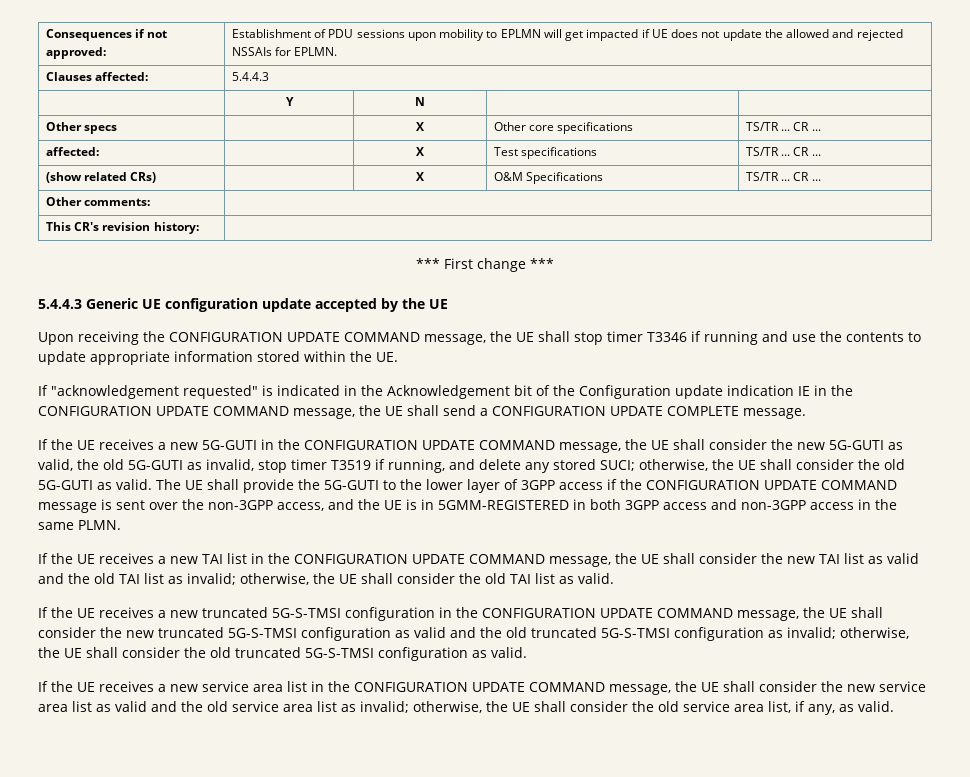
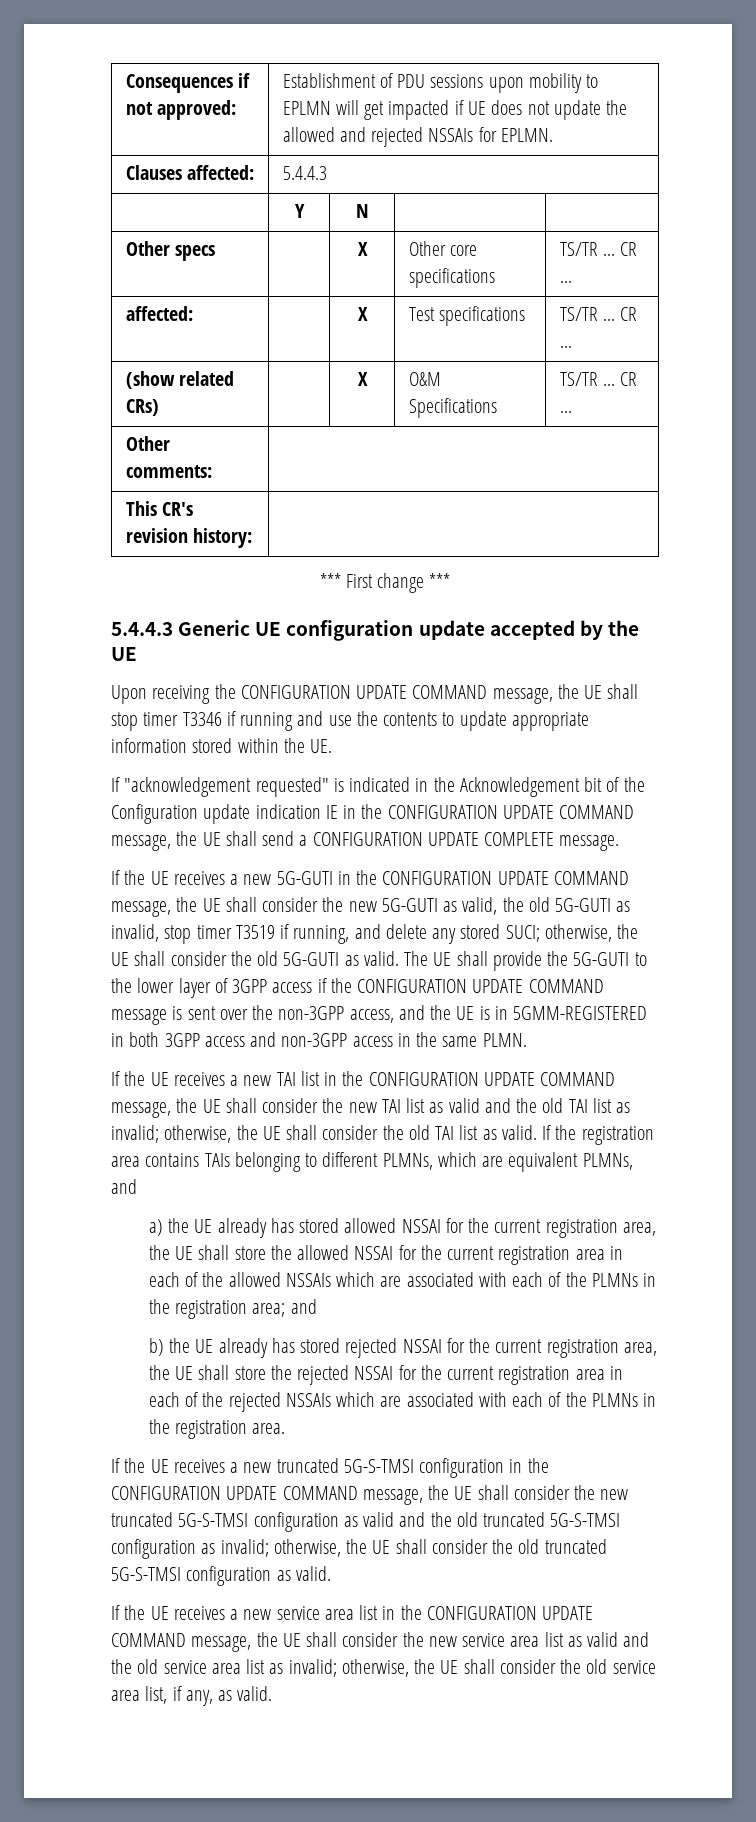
(614, 578) none -> [542,1125,654,1145] [111,1152,633,1172] [111,1179,137,1194] [148,1218,656,1238] [148,1245,623,1265] [148,1272,657,1287] [148,1299,317,1319] [148,1338,657,1358] [148,1365,623,1385] [148,1392,657,1412] [148,1419,286,1439] If the registration area contains TAIs belonging to different PLMNs, which are equivalent PLMNs, and // a) the UE already has stored allowed NSSAI for the current registration area, the UE shall store the allowed NSSAI for the current registration area in each of the allowed NSSAIs which are associated with each of the PLMNs in the registration area; and // b) the UE already has stored rejected NSSAI for the current registration area, the UE shall store the rejected NSSAI for the current registration area in each of the rejected NSSAIs which are associated with each of the PLMNs in the registration area.

